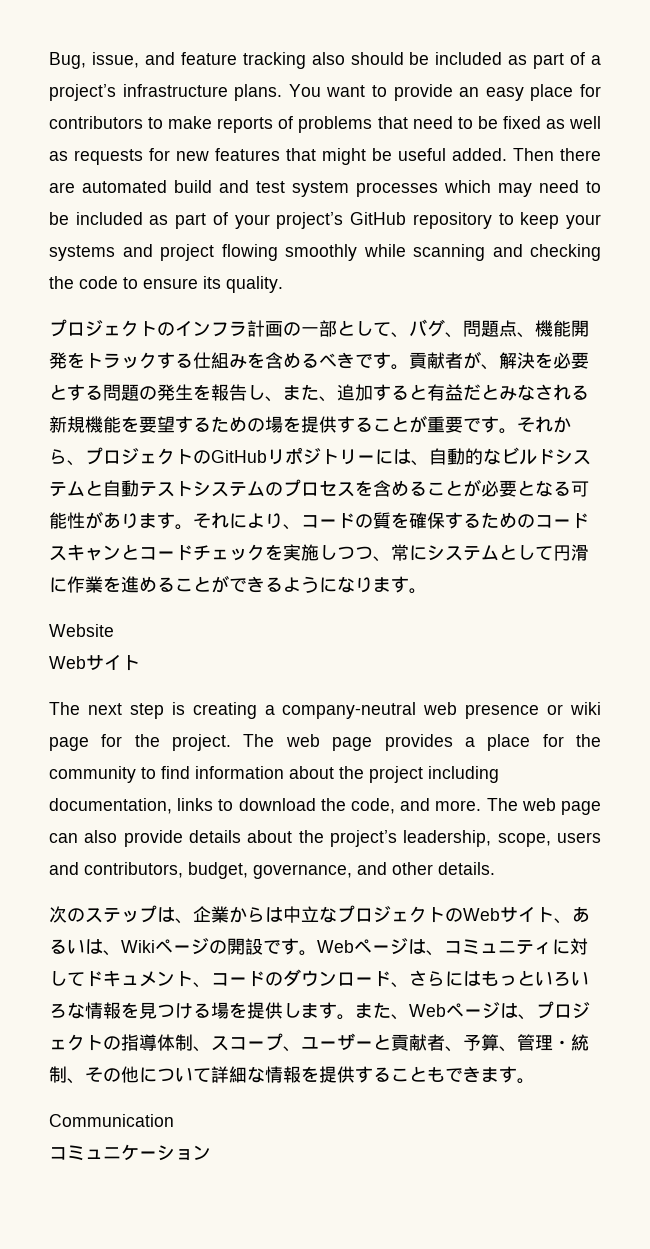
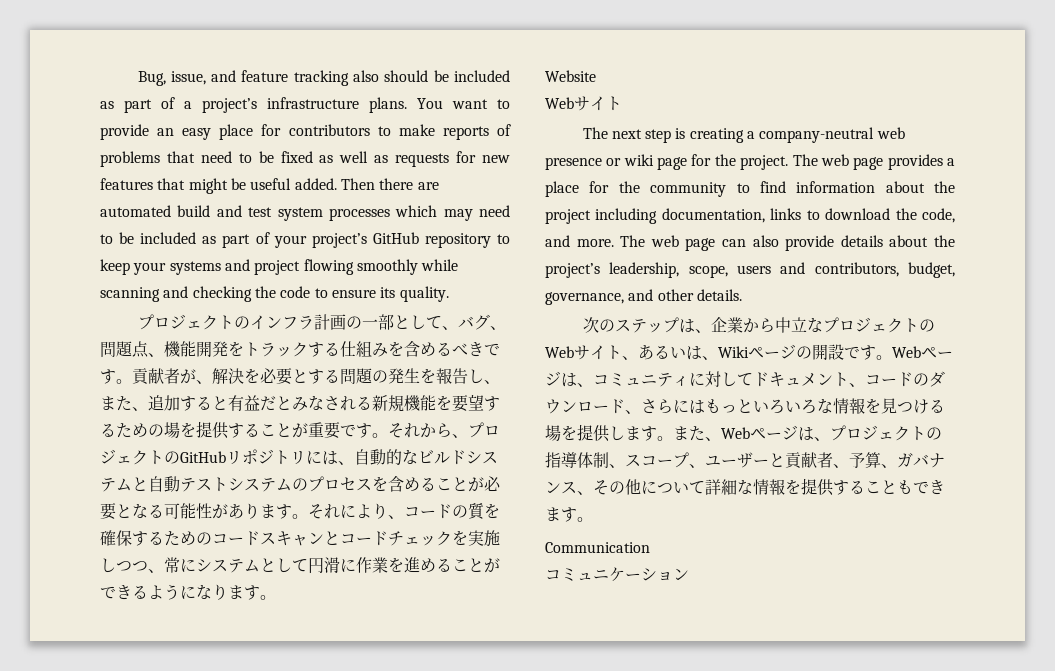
[357,455,375,463] ー -> (306, 457) none
[265,907,283,922] は -> (775, 325) none
[517,1034,589,1051] [49,1066,67,1083] 管理・統制 -> [897,453,945,468] [545,481,577,494] ガバナンス

